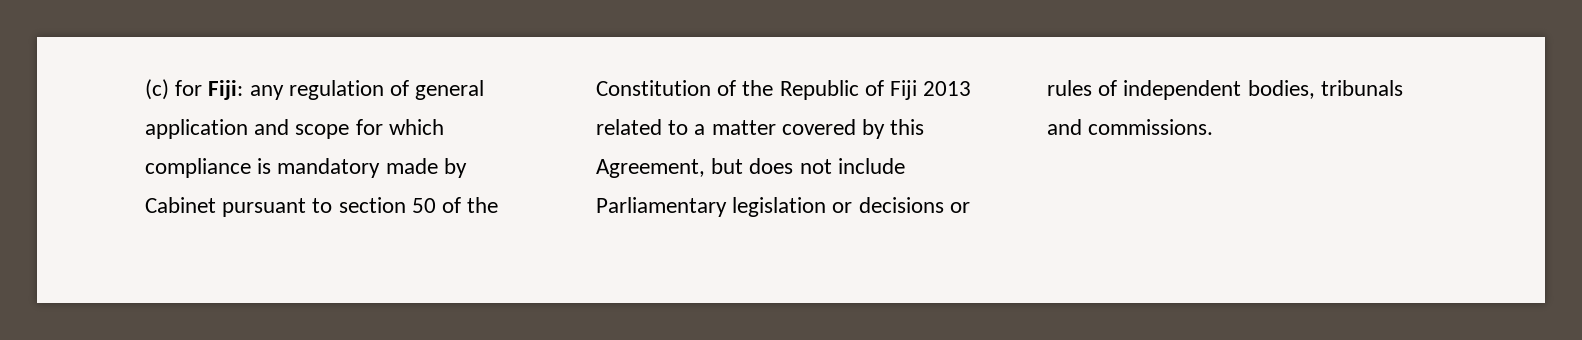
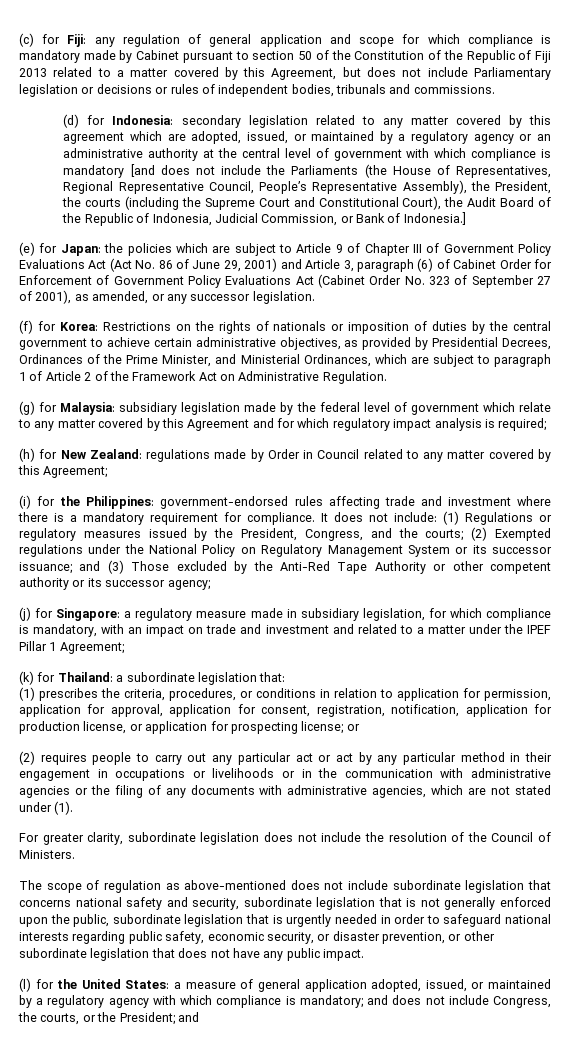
(1214, 127) none -> [63,114,552,128] [63,131,551,144] [63,148,551,161] [63,164,551,178] [63,180,552,194] [62,196,551,210] [62,212,466,226] [19,242,551,256] [19,258,553,272] [19,274,551,288] [19,290,315,304] [19,320,551,334] [19,337,551,350] [19,354,551,367] [19,371,387,384] [19,401,552,415] [18,418,547,431] [19,448,551,462] [18,465,108,478] [19,495,552,509] [18,511,552,525] [19,527,551,541] [19,544,553,557] [19,560,551,574] [19,577,210,590] [19,607,551,621] [19,624,551,637] [19,641,124,654] [19,671,286,685] [19,687,551,701] [19,704,553,717] [19,721,360,734] [19,751,552,765] [19,768,552,781] [19,785,551,798] [19,801,74,815] [19,832,552,845] [19,850,75,859] [19,880,551,893] [19,897,551,910] [19,914,552,927] [19,931,495,944] [19,948,364,961] [19,978,552,992] [19,995,551,1008] [18,1012,199,1025] // (d) for Indonesia: secondary legislation related to any matter covered by this agreement which are adopted, issued, or maintained by a regulatory agency or an administrative authority at the central level of government with which compliance is mandatory [and does not include the Parliaments (the House of Representatives, Regional Representative Council, People’s Representative Assembly), the President, the courts (including the Supreme Court and Constitutional Court), the Audit Board of the Republic of Indonesia, Judicial Commission, or Bank of Indonesia.] // (e) for Japan: the policies which are subject to Article 9 of Chapter III of Government Policy Evaluations Act (Act No. 86 of June 29, 2001) and Article 3, paragraph (6) of Cabinet Order for Enforcement of Government Policy Evaluations Act (Cabinet Order No. 323 of September 27 of 2001), as amended, or any successor legislation. // (f) for Korea: Restrictions on the rights of nationals or imposition of duties by the central government to achieve certain administrative objectives, as provided by Presidential Decrees, Ordinances of the Prime Minister, and Ministerial Ordinances, which are subject to paragraph 1 of Article 2 of the Framework Act on Administrative Regulation. // (g) for Malaysia: subsidiary legislation made by the federal level of government which relate to any matter covered by this Agreement and for which regulatory impact analysis is required; // (h) for New Zealand: regulations made by Order in Council related to any matter covered by this Agreement; // (i) for the Philippines: government-endorsed rules affecting trade and investment where there is a mandatory requirement for compliance. It does not include: (1) Regulations or regulatory measures issued by the President, Congress, and the courts; (2) Exempted regulations under the National Policy on Regulatory Management System or its successor issuance; and (3) Those excluded by the Anti-Red Tape Authority or other competent authority or its successor agency; // (j) for Singapore: a regulatory measure made in subsidiary legislation, for which compliance is mandatory, with an impact on trade and investment and related to a matter under the IPEF Pillar 1 Agreement; // (k) for Thailand: a subordinate legislation that: // (1) prescribes the criteria, procedures, or conditions in relation to application for permission, application for approval, application for consent, registration, notification, application for production license, or application for prospecting license; or // (2) requires people to carry out any particular act or act by any particular method in their engagement in occupations or livelihoods or in the communication with administrative agencies or the filing of any documents with administrative agencies, which are not stated under (1). // For greater clarity, subordinate legislation does not include the resolution of the Council of Ministers. // The scope of regulation as above-mentioned does not include subordinate legislation that concerns national safety and security, subordinate legislation that is not generally enforced upon the public, subordinate legislation that is urgently needed in order to safeguard national interests regarding public safety, economic security, or disaster prevention, or other subordinate legislation that does not have any public impact. // (l) for the United States: a measure of general application adopted, issued, or maintained by a regulatory agency with which compliance is mandatory; and does not include Congress, the courts, or the President; and

